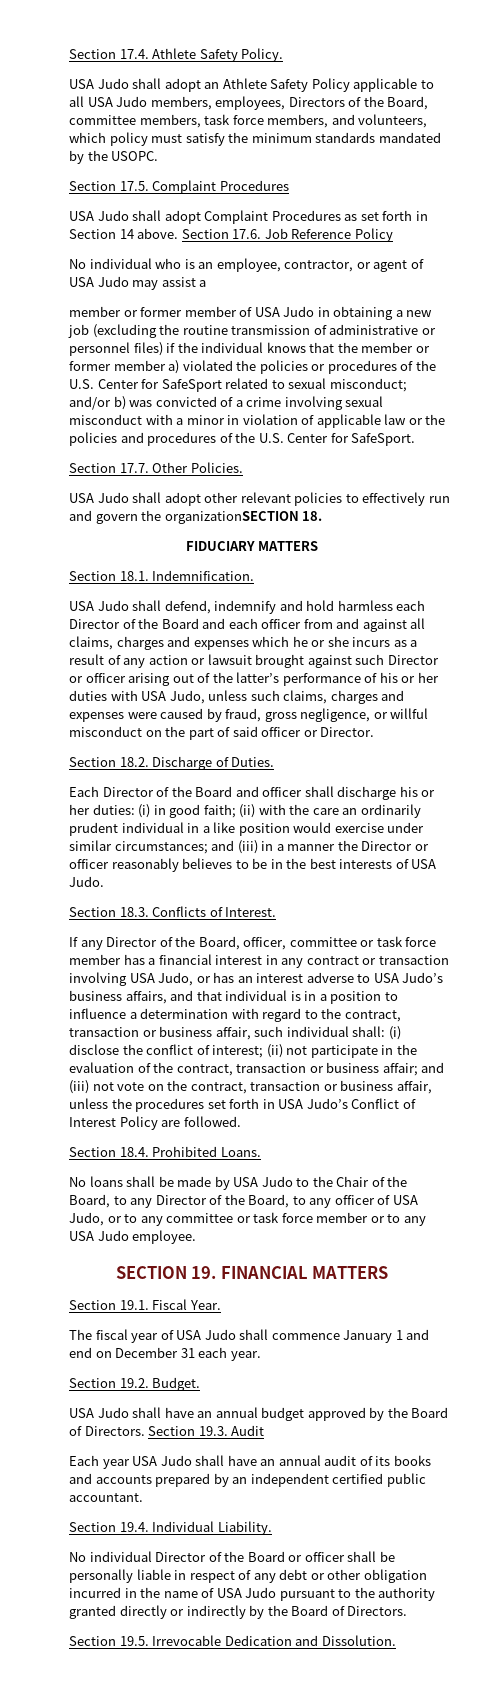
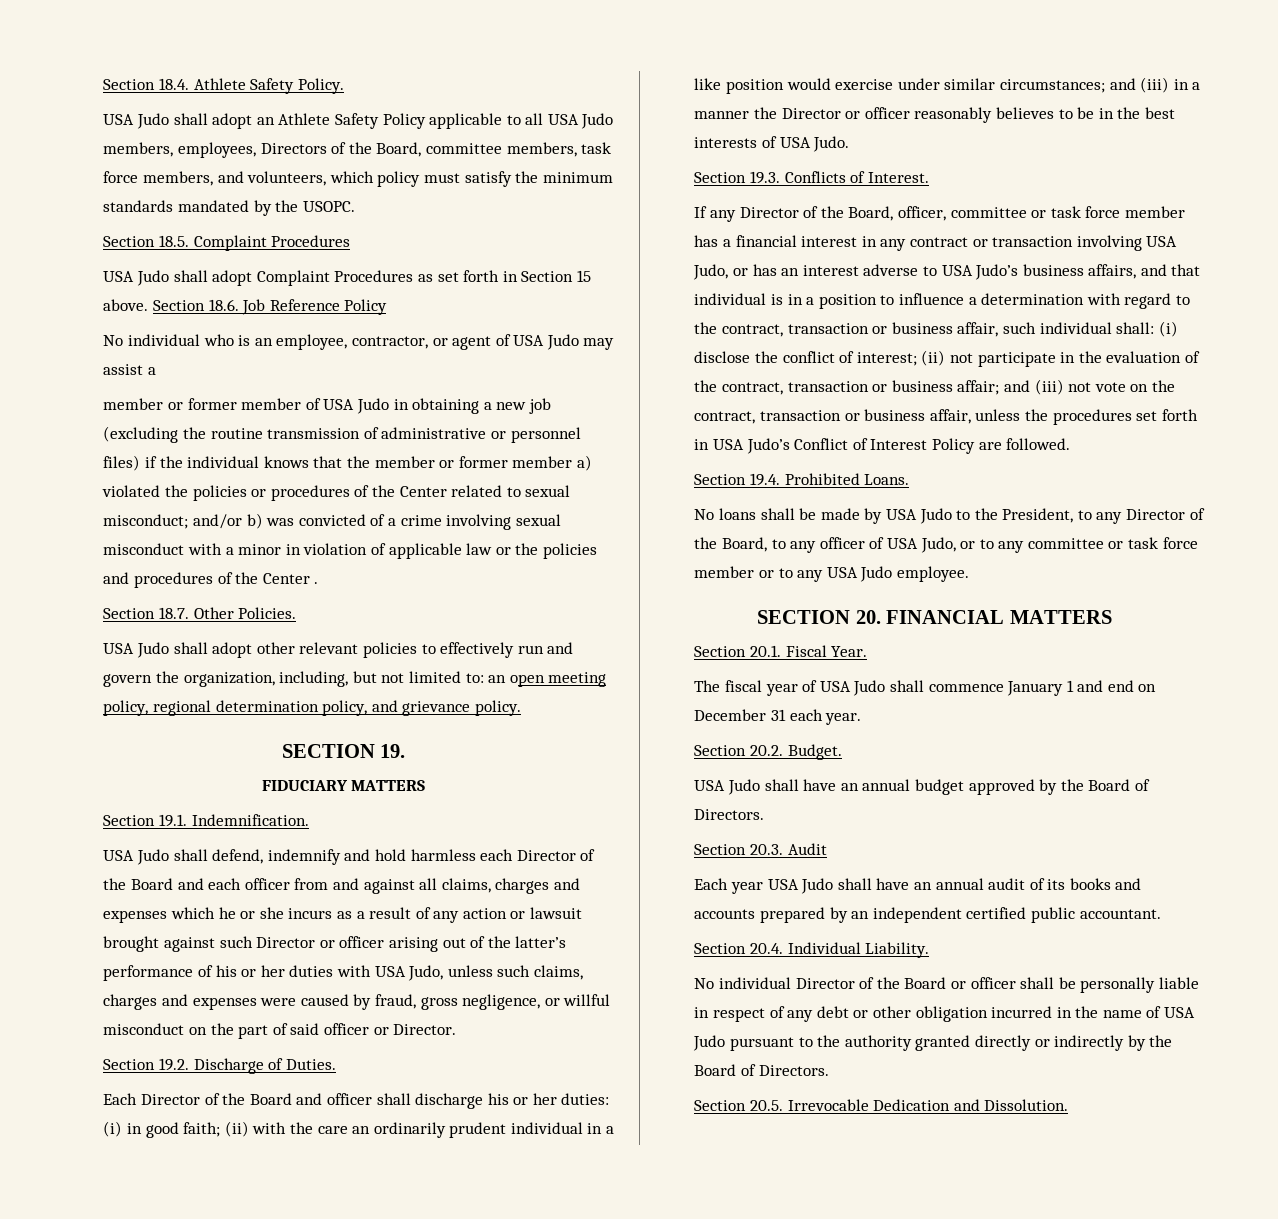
[68,49,149,59] Section 17.4. -> [103,78,189,90] Section 18.4.
[119,181,149,191] 17.5. -> [158,235,189,247] 18.5.
[119,229,134,239] 14 -> [576,270,591,282] 15
[232,229,262,239] 17.6. -> [208,299,239,311] 18.6.
[68,379,222,392] U.S. Center for SafeSport -> [399,486,447,497] Center
[258,433,416,446] [68,463,149,473] U.S. Center for SafeSport. // Section 17.7. -> [262,573,319,584] [103,607,189,619] Center . // Section 18.7.
[164,511,323,524] organizationSECTION 18. -> [183,671,607,687] [103,700,521,716] [281,744,406,758] organization, including, but not limited to: an open meeting policy, regional determination policy, and grievance policy. // SECTION 19.
[119,571,149,581] 18.1. -> [158,814,187,827] 19.1.
[119,757,149,767] 18.2. -> [158,1058,189,1071] 19.2.
[119,907,149,917] 18.3. -> [749,171,780,184] 19.3.
[119,1147,149,1157] 18.4. -> [749,473,780,486] 19.4.
[336,1176,408,1187] [68,1194,110,1208] Chair of the Board, -> [1002,508,1074,523] President,
[191,1266,217,1279] 19. -> [855,610,881,624] 20.
[119,1300,149,1310] 19.1. -> [749,645,781,657] 20.1.
[119,1378,149,1388] 19.2. -> [749,745,783,756] 20.2.
[148,1426,228,1436] Section 19.3. -> [694,844,783,855] // Section 20.3.
[119,1522,149,1532] 19.4. -> [749,943,783,954] 20.4.
[119,1636,149,1646] 19.5. -> [749,1100,783,1111] 20.5.

